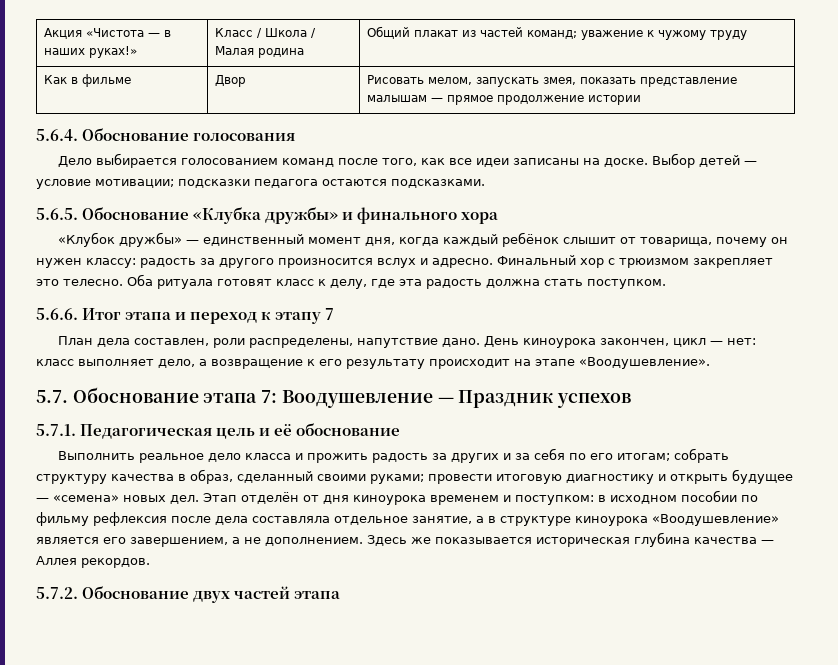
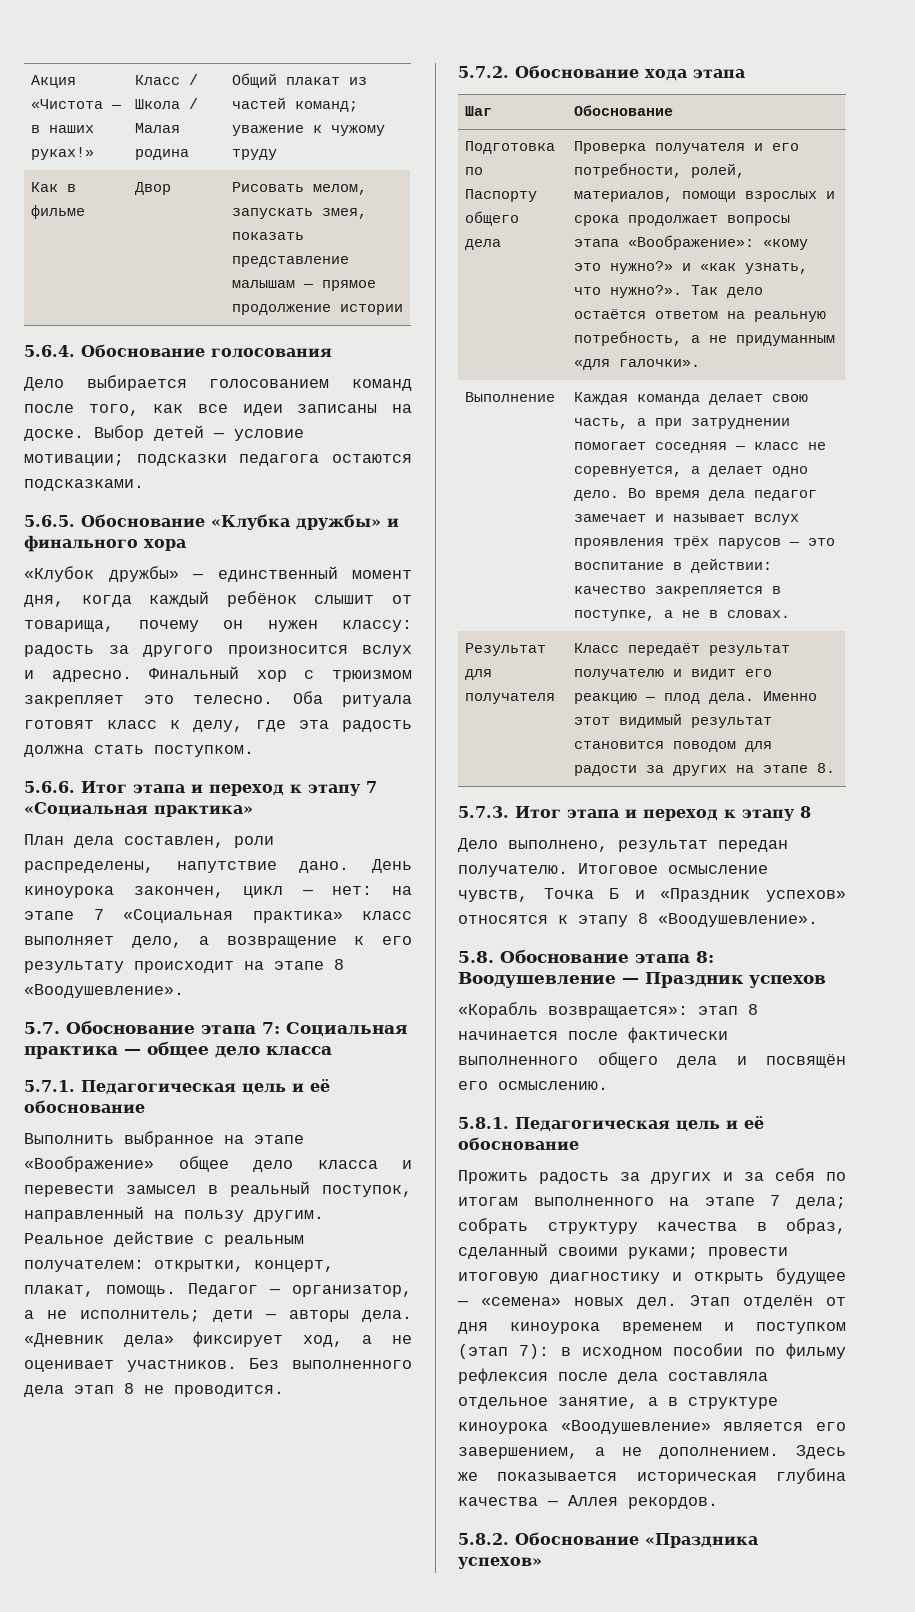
(335, 314) none -> [24,802,253,817] «Социальная практика»
(757, 341) none -> [392,886,413,895] [24,909,343,923] на этапе 7 «Социальная практика»
(575, 362) none -> [334,959,344,970] 8
[281,390,632,408] Воодушевление — Праздник успехов -> [286,1022,408,1037] [24,1041,332,1059] Социальная практика — общее дело класса
[139,453,369,463] реальное дело класса и прожить -> [124,1131,304,1147] [24,1156,412,1172] [24,1181,412,1197] [24,1206,324,1222] [24,1231,304,1247] [24,1260,334,1272] [24,1283,412,1297] [24,1310,412,1322] [24,1331,413,1347] [24,1358,412,1372] [24,1383,284,1397] [458,65,745,81] [465,106,493,116] [574,105,674,116] [465,141,556,154] [465,167,484,175] [465,189,538,202] [465,211,520,226] [465,239,502,250] [574,141,800,154] [574,163,746,178] [574,191,836,202] [574,215,791,226] [574,235,809,250] [574,261,809,274] [574,285,764,298] [574,309,827,322] [574,331,836,346] [574,359,701,370] [465,392,556,402] [574,392,809,405] [574,418,791,429] [574,442,827,453] [574,466,809,477] [574,488,818,501] [574,514,800,525] [574,536,836,549] [574,558,773,573] [574,586,782,597] [574,610,791,621] [465,643,547,656] [465,669,493,680] [465,693,556,704] [574,643,791,656] [574,669,773,680] [574,691,818,704] [574,713,773,728] [574,741,773,752] [574,763,836,776] [458,806,811,821] [458,838,788,852] [458,863,768,877] [458,888,846,902] [458,913,818,927] [458,949,714,964] [458,972,826,988] [458,1002,758,1018] [458,1027,728,1043] [458,1052,846,1068] [458,1081,608,1090] [458,1116,764,1132] [458,1137,579,1151] [458,1170,528,1184] выбранное на этапе «Воображение» общее дело класса и перевести замысел в реальный поступок, направленный на пользу другим. Реальное действие с реальным получателем: открытки, концерт, плакат, помощь. Педагог — организатор, а не исполнитель; дети — авторы дела. «Дневник дела» фиксирует ход, а не оценивает участников. Без выполненного дела этап 8 не проводится. // 5.7.2. Обоснование хода этапа // Шаг | Обоснование // Подготовка по Паспорту общего дела | Проверка получателя и его потребности, ролей, материалов, помощи взрослых и срока продолжает вопросы этапа «Воображение»: «кому это нужно?» и «как узнать, что нужно?». Так дело остаётся ответом на реальную потребность, а не придуманным «для галочки». // Выполнение | Каждая команда делает свою часть, а при затруднении помогает соседняя — класс не соревнуется, а делает одно дело. Во время дела педагог замечает и называет вслух проявления трёх парусов — это воспитание в действии: качество закрепляется в поступке, а не в словах. // Результат для получателя | Класс передаёт результат получателю и видит его реакцию — плод дела. Именно этот видимый результат становится поводом для радости за других на этапе 8. // 5.7.3. Итог этапа и переход к этапу 8 // Дело выполнено, результат передан получателю. Итоговое осмысление чувств, Точка Б и «Праздник успехов» относятся к этапу 8 «Воодушевление». // 5.8. Обоснование этапа 8: Воодушевление — Праздник успехов // «Корабль возвращается»: этап 8 начинается после фактически выполненного общего дела и посвящён его осмыслению. // 5.8.1. Педагогическая цель и её обоснование // Прожить
[590,453,671,461] его итогам; -> [458,1195,846,1209] итогам выполненного на этапе 7 дела;
[515,495,594,505] поступком: -> [756,1322,846,1334] [458,1344,550,1359] поступком (этап 7):
[36,586,341,603] 5.7.2. Обоснование двух частей этапа -> [458,1532,758,1548] [458,1557,542,1569] 5.8.2. Обоснование «Праздника успехов»

